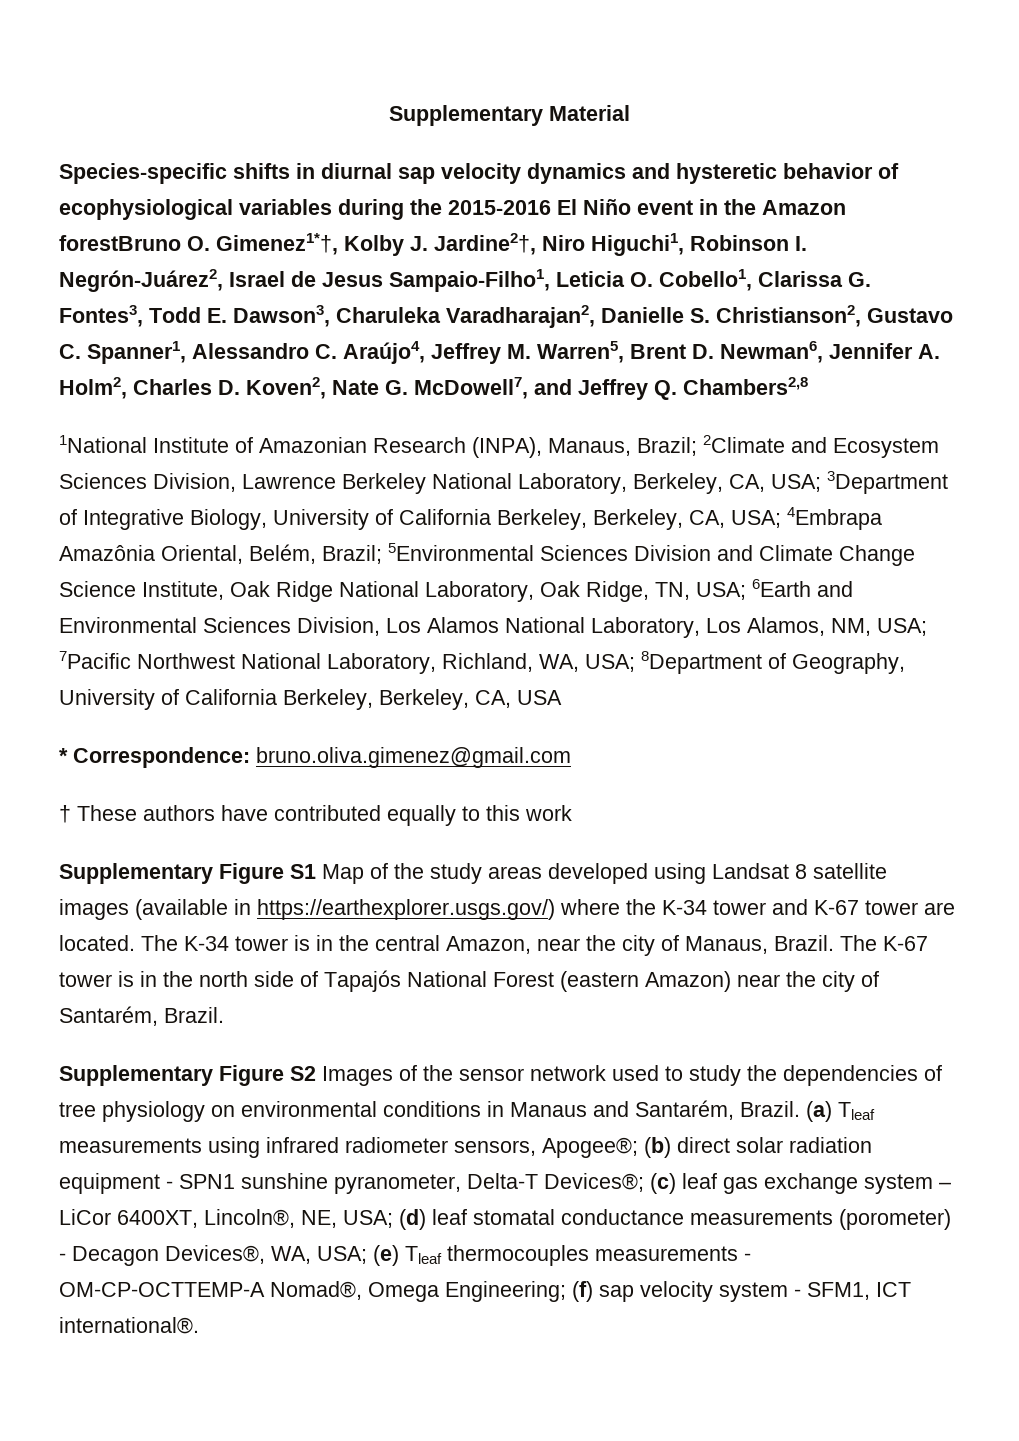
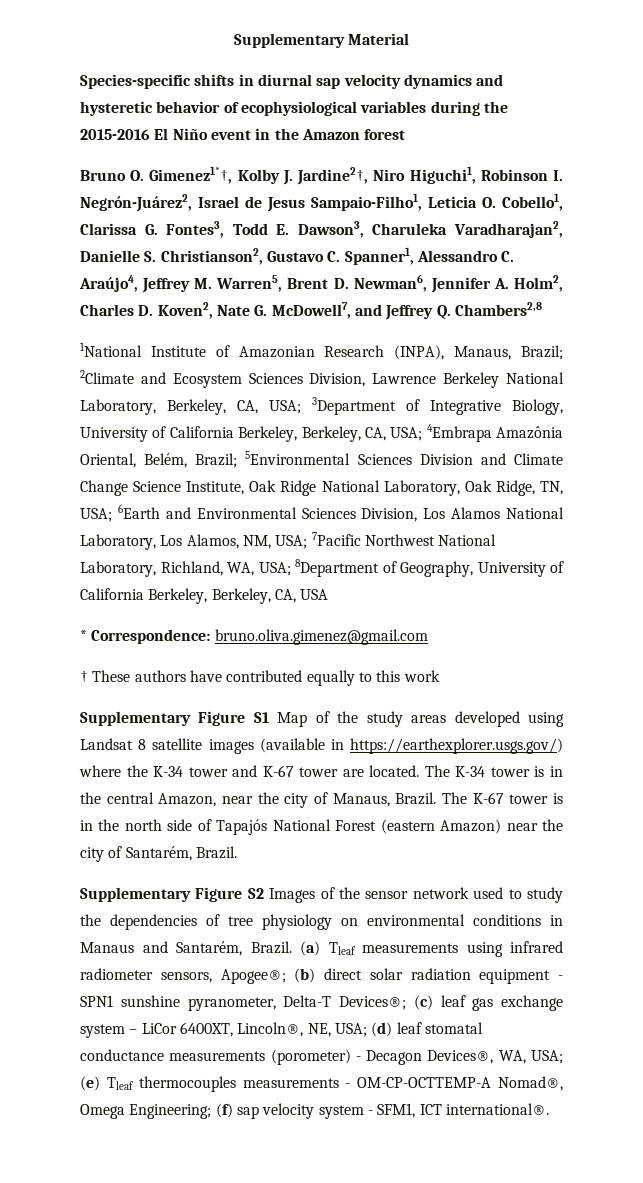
[59,235,181,251] forestBruno -> [364,129,406,140] [80,170,126,181] forest // Bruno

